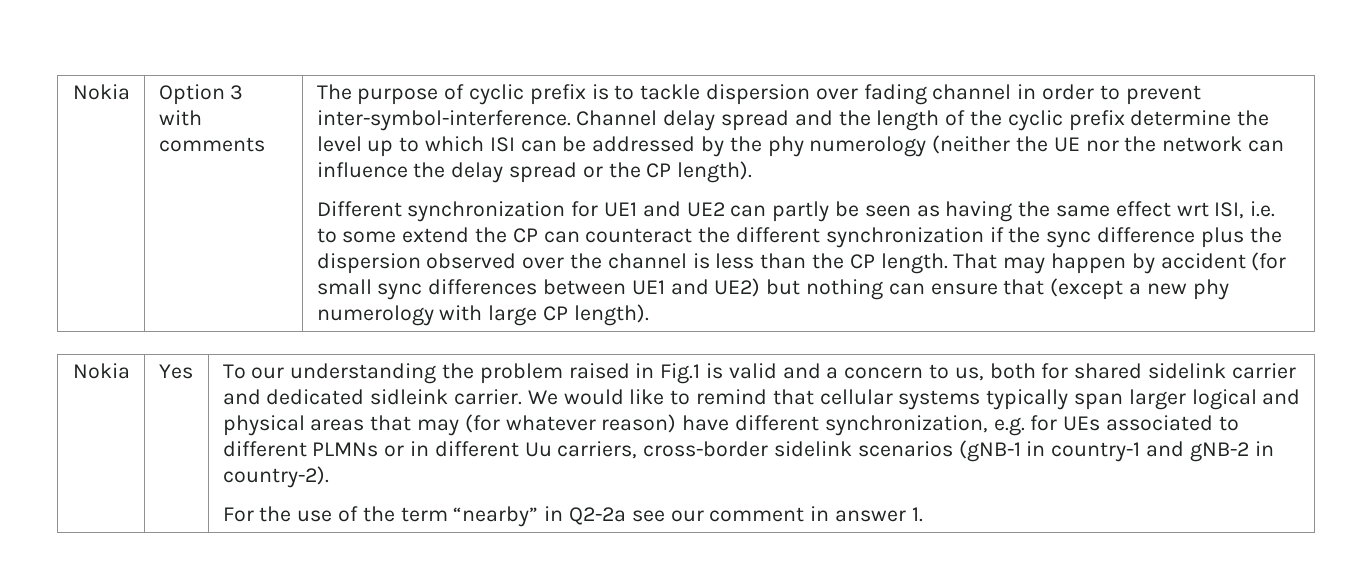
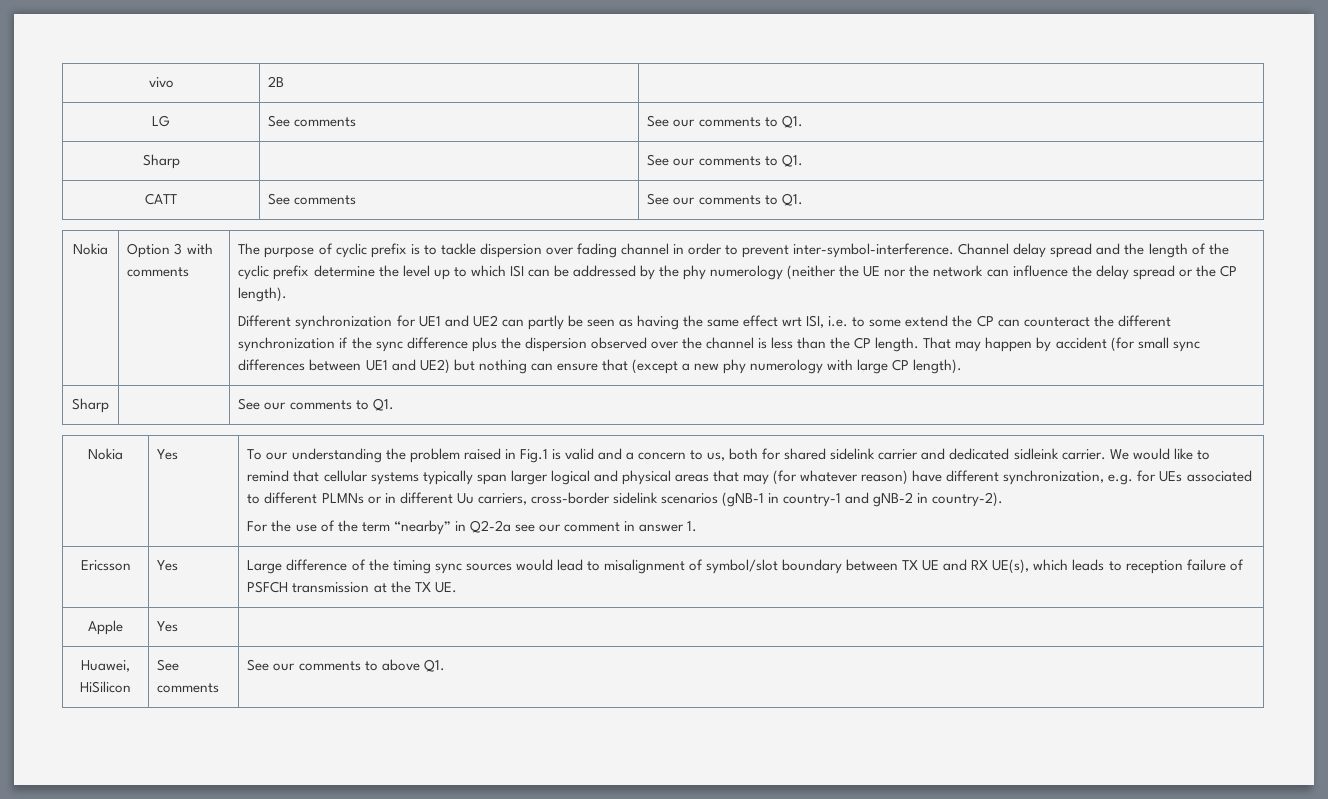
(72, 92) none -> [148,77,174,88] [268,76,285,87] [152,115,170,127] [268,115,357,127] [647,115,803,128] [142,154,180,169] [647,154,803,167] [145,193,177,205] [268,193,357,205] [647,193,803,206] vivo | 2B | // LG | See comments | See our comments to Q1. // Sharp | | See our comments to Q1. // CATT | See comments | See our comments to Q1. //
(649, 315) none -> [72,398,109,413] [238,398,394,411] // Sharp | | See our comments to Q1.
(923, 514) none -> [80,560,131,571] [157,560,179,571] [247,559,1244,574] [247,581,457,593] [88,620,123,635] [157,621,179,632] [81,660,130,672] [80,681,131,693] [157,659,180,671] [157,683,220,693] [247,659,445,672] // Ericsson | Yes | Large difference of the timing sync sources would lead to misalignment of symbol/slot boundary between TX UE and RX UE(s), which leads to reception failure of PSFCH transmission at the TX UE. // Apple | Yes | // Huawei, HiSilicon | See comments | See our comments to above Q1.

